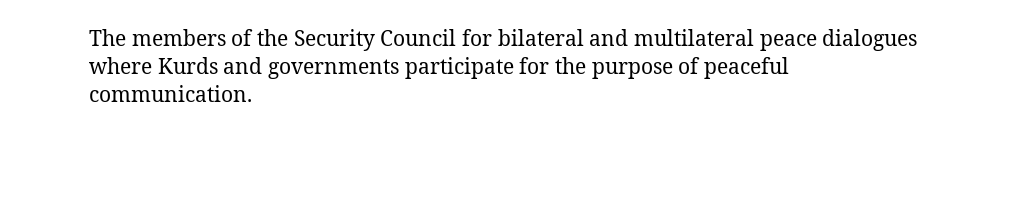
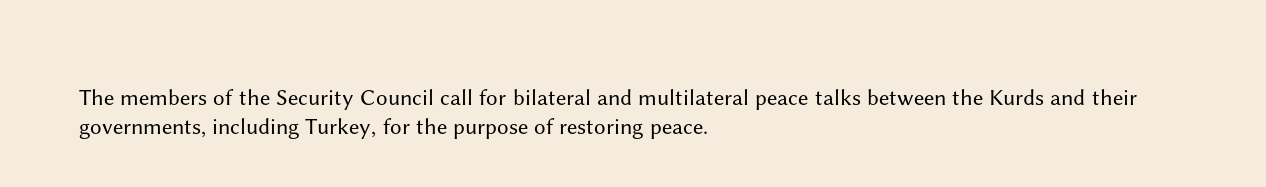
(457, 37) none -> [440,89,474,105] call
[822,29,918,51] [89,57,514,79] dialogues where Kurds and governments participate -> [814,89,1137,106] [79,118,377,139] talks between the Kurds and their governments, including Turkey,
[704,57,790,79] [89,85,252,102] peaceful communication. -> [559,119,708,139] restoring peace.

